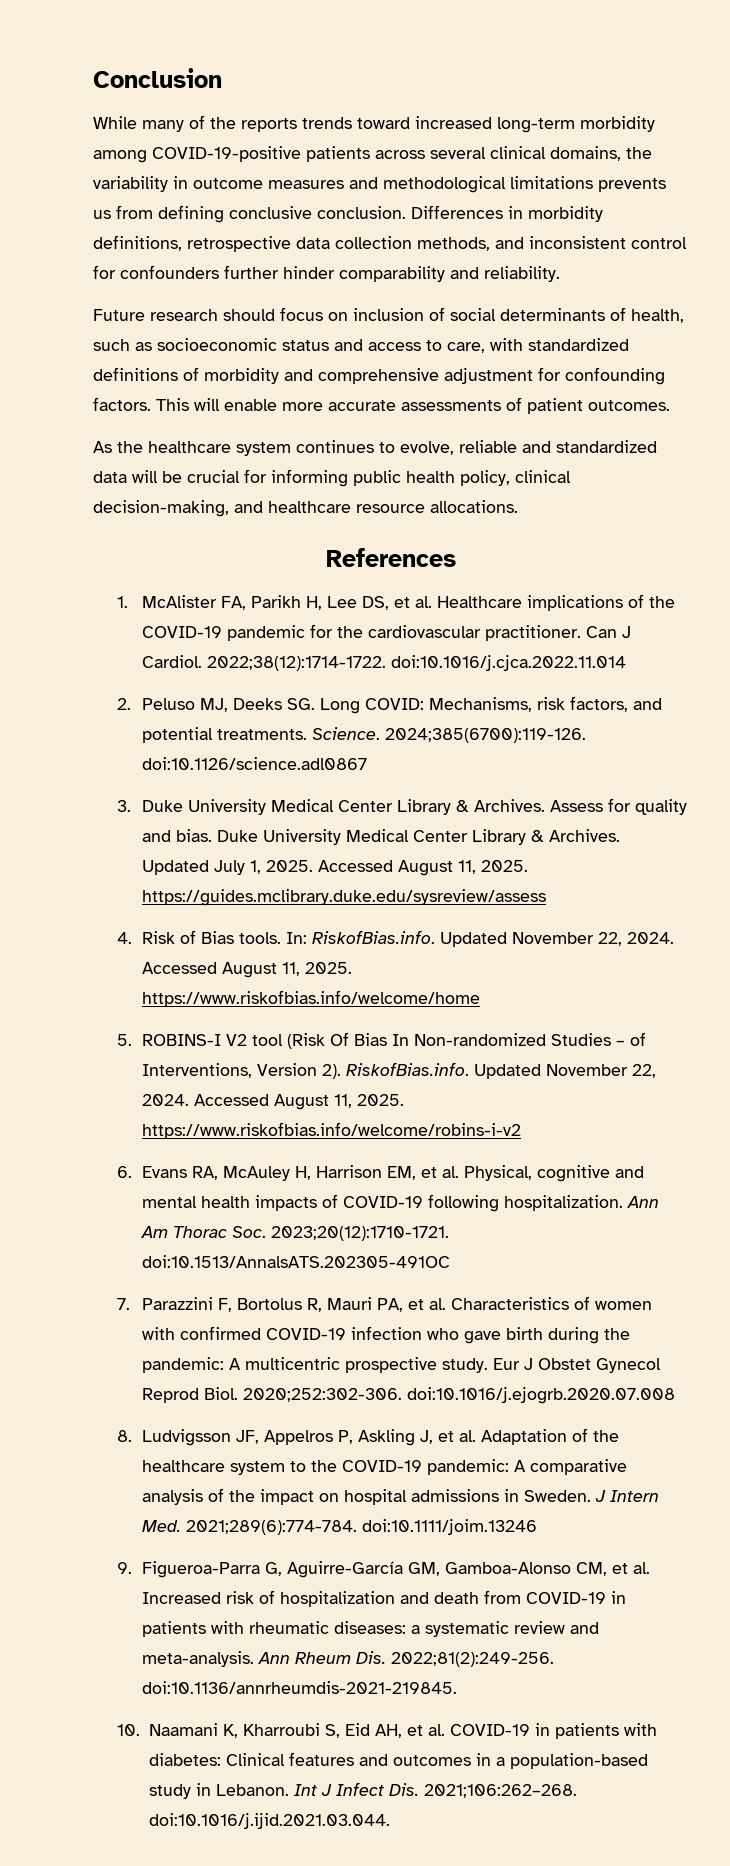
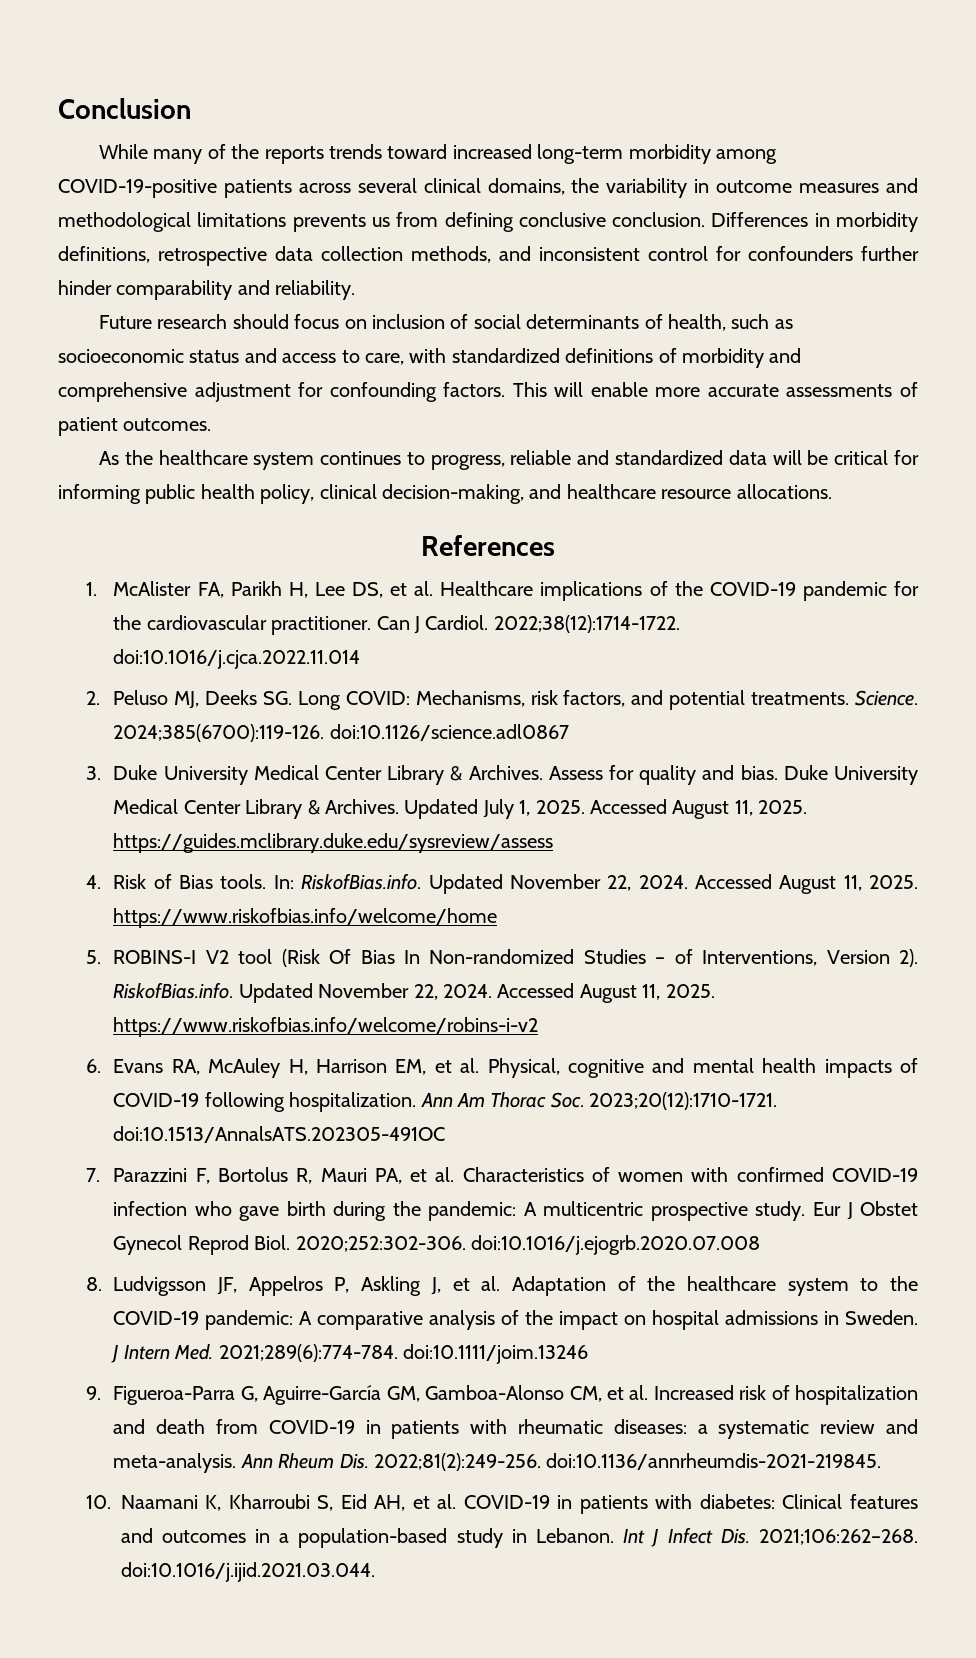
[400,441,454,455] evolve, -> [430,455,505,470] progress,
[187,470,240,483] crucial -> [834,450,889,465] critical

